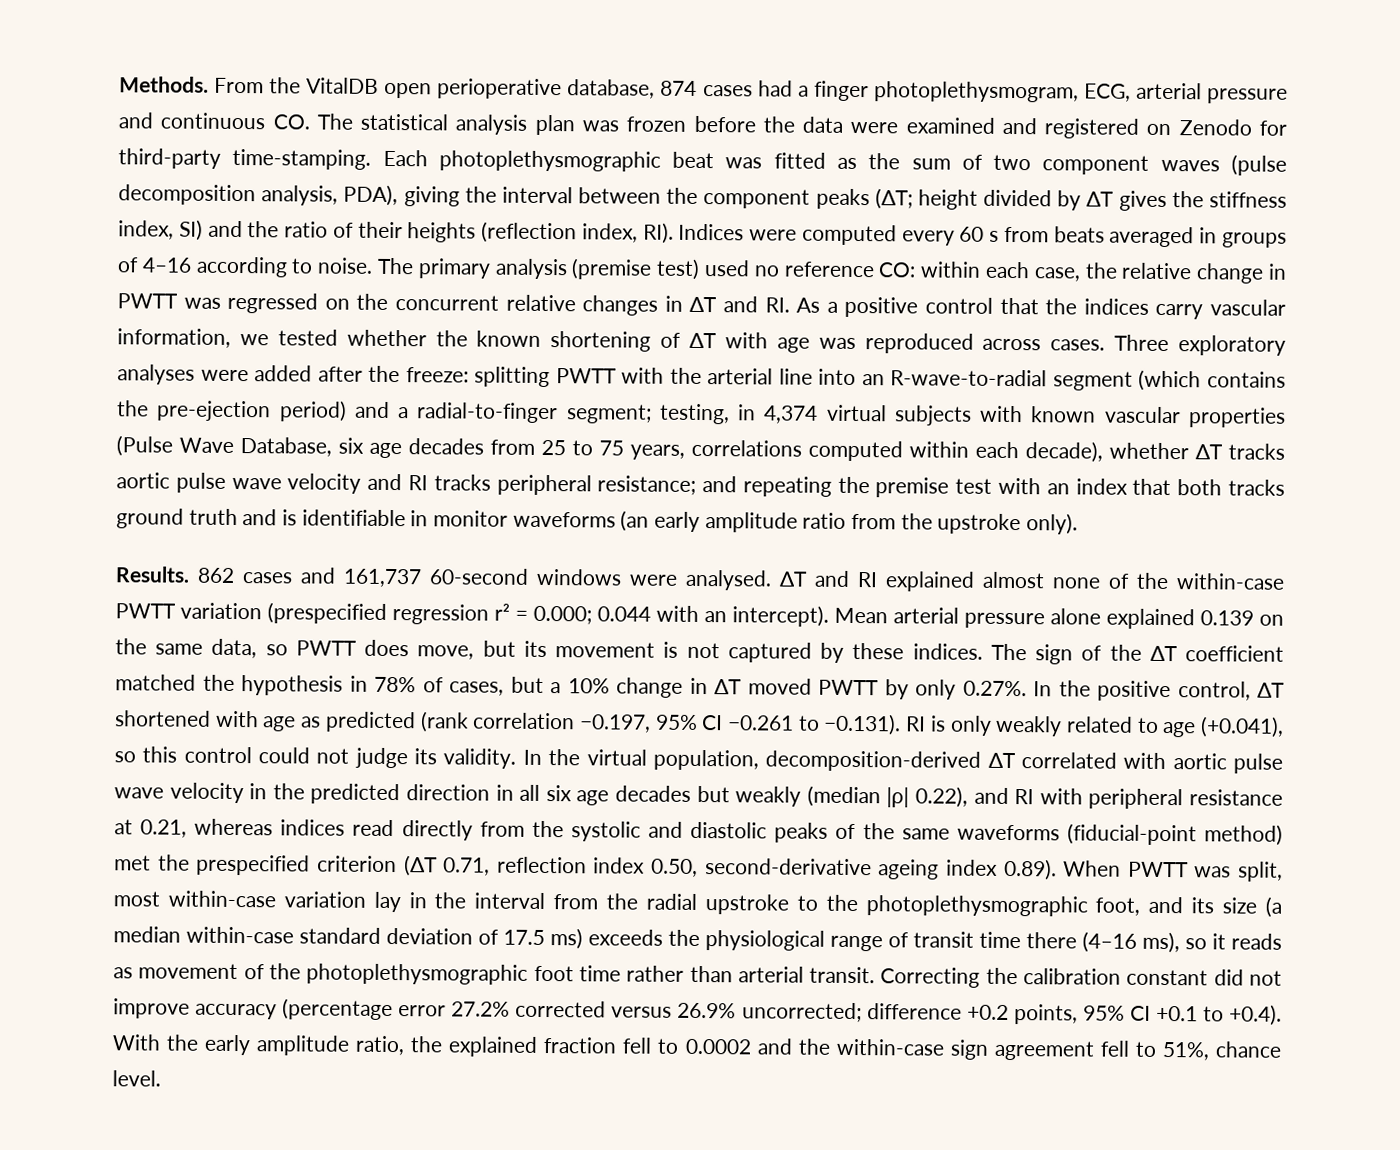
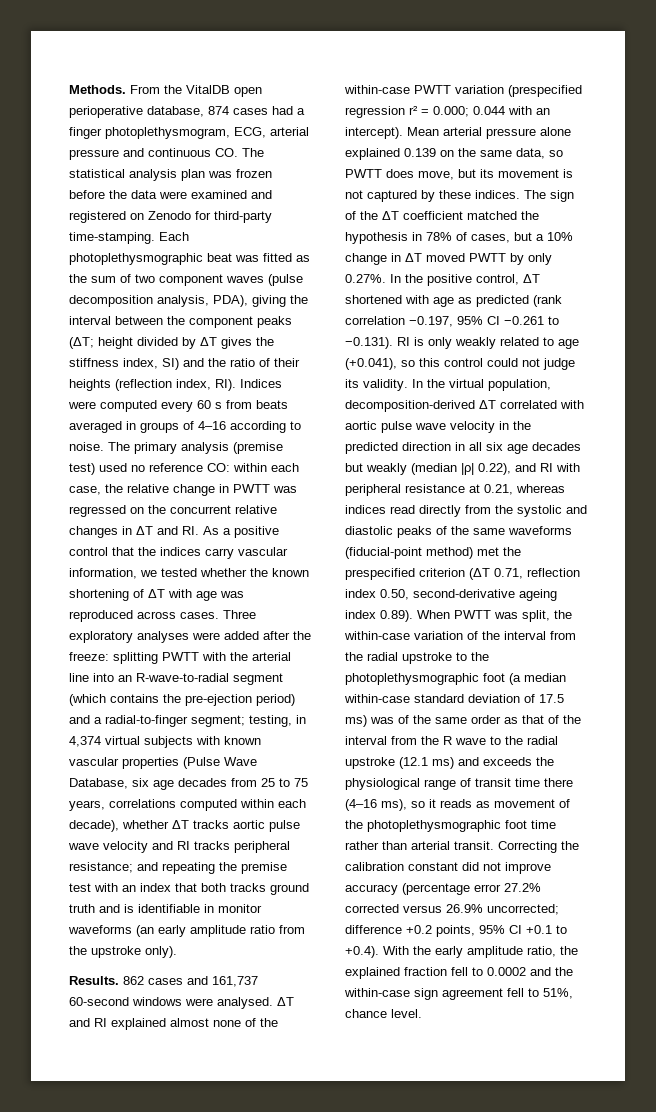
[113,891,160,907] most -> [554,610,572,619] the
[373,891,427,913] lay in -> [467,631,478,640] of
[1095,896,1258,916] foot, and its size -> [483,673,505,682] foot
(583, 939) none -> [370,715,581,724] [345,736,558,745] [345,757,479,769] was of the same order as that of the interval from the R wave to the radial upstroke (12.1 ms) and

